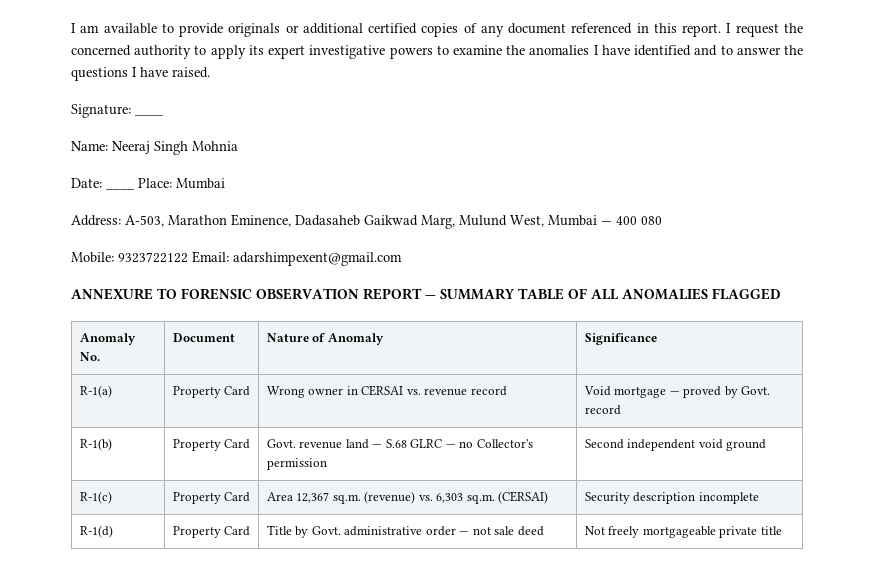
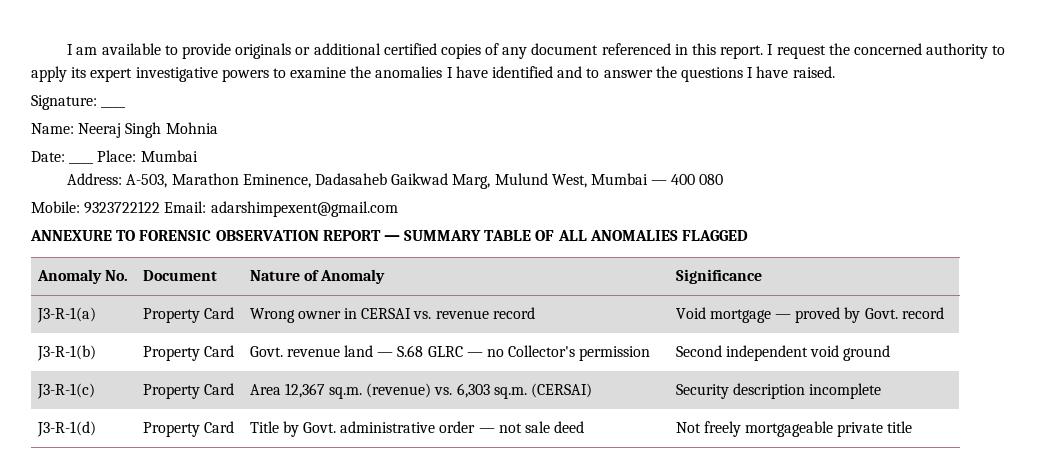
[79,385,112,398] R-1(a) -> [36,307,96,323] J3-R-1(a)
[79,438,112,451] R-1(b) -> [36,345,96,361] J3-R-1(b)
[79,491,112,504] R-1(c) -> [36,383,95,399] J3-R-1(c)
[79,525,113,538] R-1(d) -> [36,421,96,437] J3-R-1(d)

